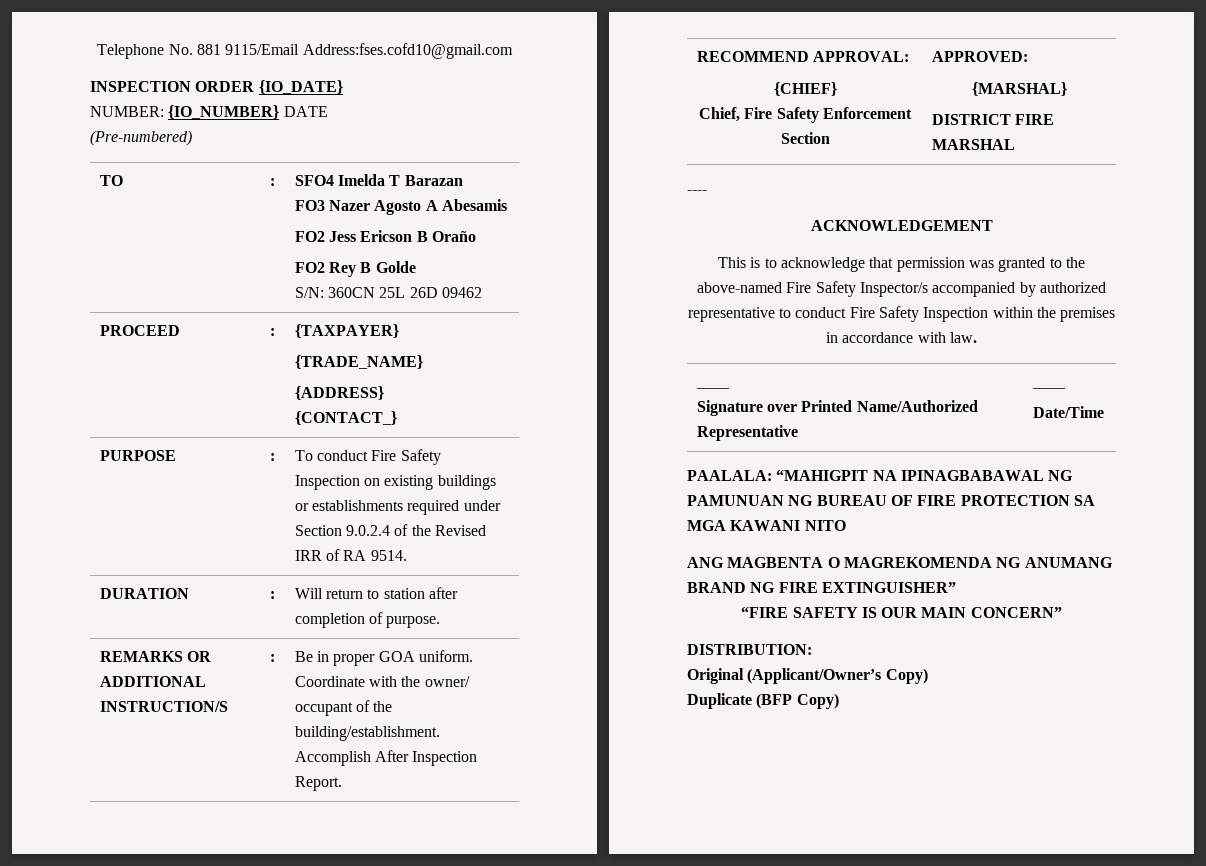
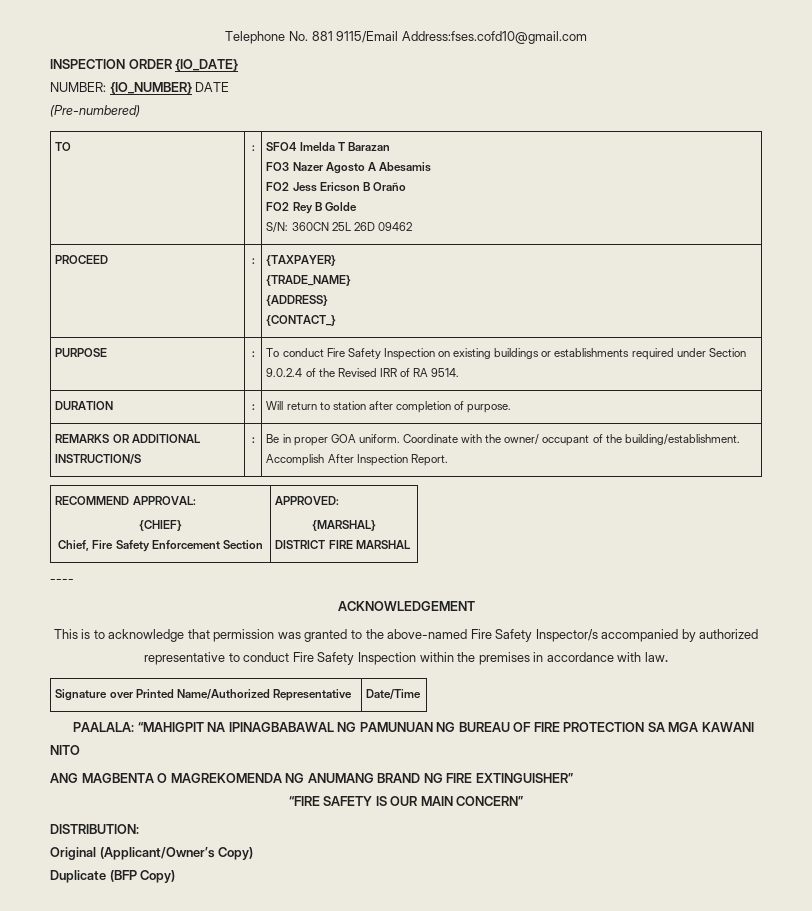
[695,387,730,389] ____ // -> (668, 657) none
[1031,387,1066,389] ____ // -> (352, 695) none

